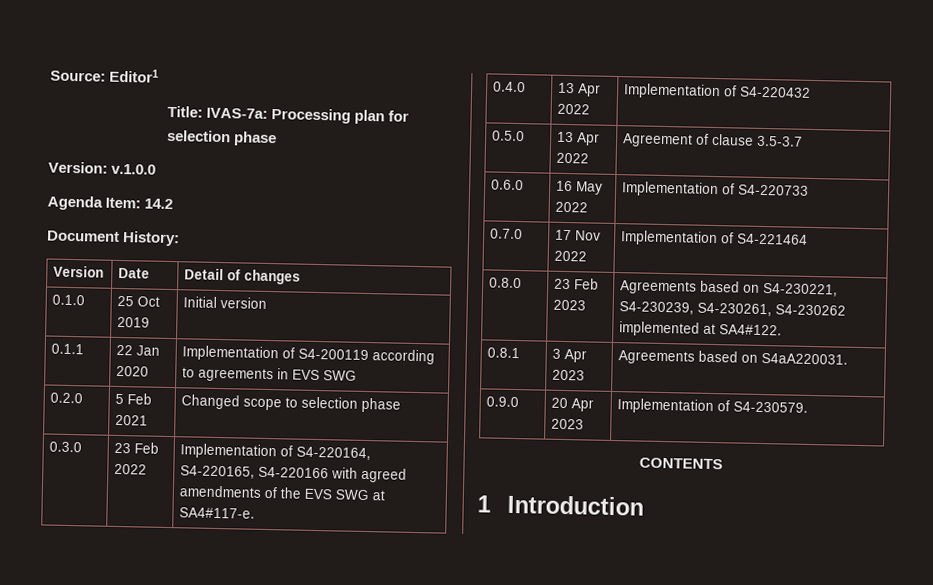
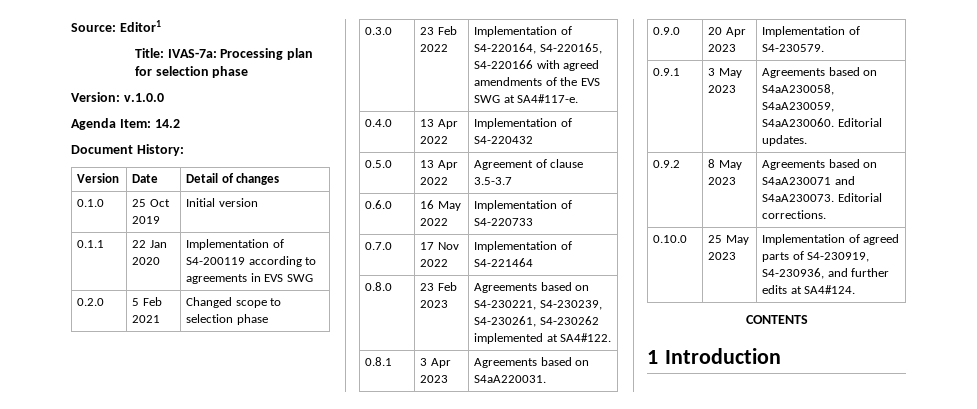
(809, 407) none -> [653,68,681,76] [708,68,742,78] [708,85,737,93] [762,67,878,78] [762,84,835,95] [762,102,835,112] [762,118,882,127] [762,135,808,146] [653,160,681,168] [708,159,742,170] [708,177,737,185] [762,159,878,170] [762,176,855,185] [762,193,882,202] [762,210,827,219] [653,235,688,243] [708,235,749,245] [708,252,737,260] [762,234,900,245] [762,251,870,262] [762,268,890,279] [762,285,856,294] // 0.9.1 | 3 May 2023 | Agreements based on S4aA230058, S4aA230059, S4aA230060. Editorial updates. // 0.9.2 | 8 May 2023 | Agreements based on S4aA230071 and S4aA230073. Editorial corrections. // 0.10.0 | 25 May 2023 | Implementation of agreed parts of S4-230919, S4-230936, and further edits at SA4#124.

